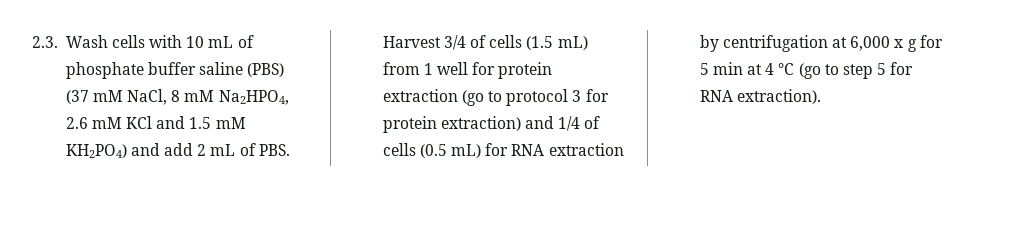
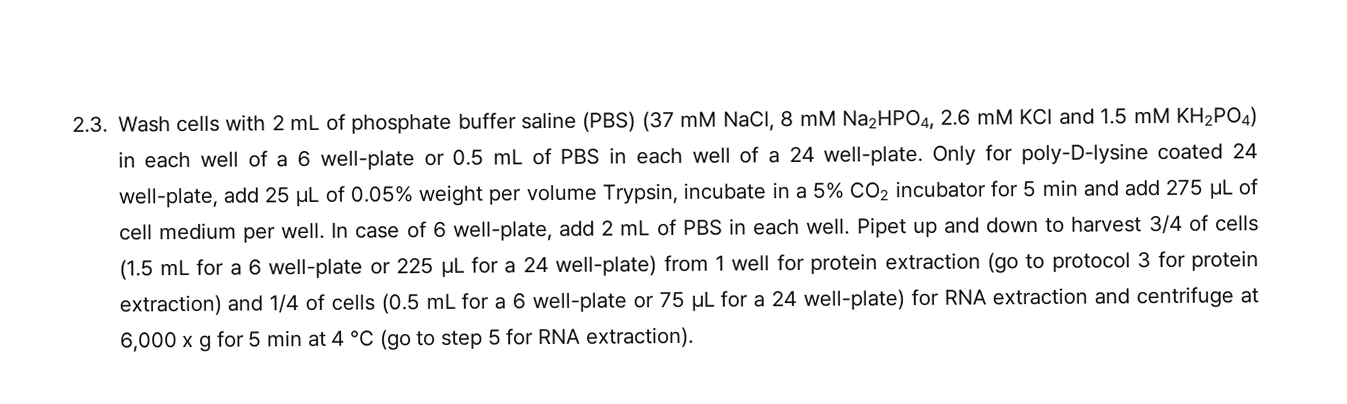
[186,36,205,48] 10 -> [271,114,285,131] 2
[130,143,290,156] [382,35,588,50] and add 2 mL of PBS. Harvest 3/4 of cells (1.5 mL) -> [117,142,1259,171] [117,178,1258,209] [118,214,1259,244] [118,255,658,281] in each well of a 6 well-plate or 0.5 mL of PBS in each well of a 24 well-plate. Only for poly-D-lysine coated 24 well-plate, add 25 µL of 0.05% weight per volume Trypsin, incubate in a 5% CO2 incubator for 5 min and add 275 µL of cell medium per well. In case of 6 well-plate, add 2 mL of PBS in each well. Pipet up and down to harvest 3/4 of cells (1.5 mL for a 6 well-plate or 225 µL for a 24 well-plate)
[451,144,482,158] mL) -> [425,289,905,314] mL for a 6 well-plate or 75 µL for a 24 well-plate)
[699,35,828,52] by centrifugation -> [1094,286,1235,309] and centrifuge

